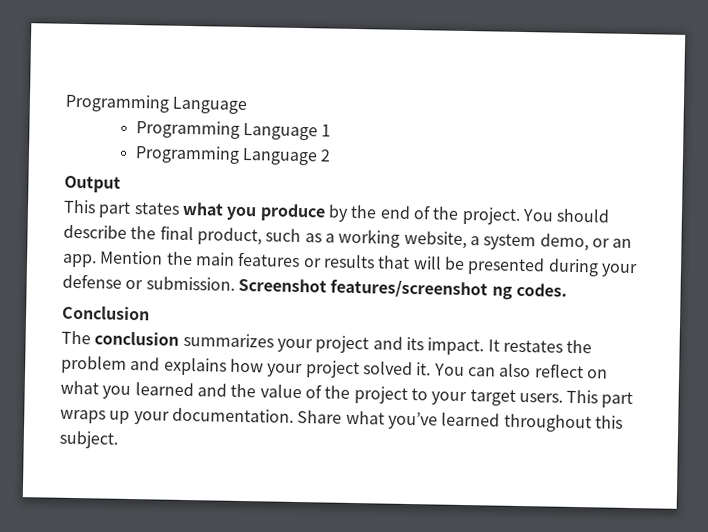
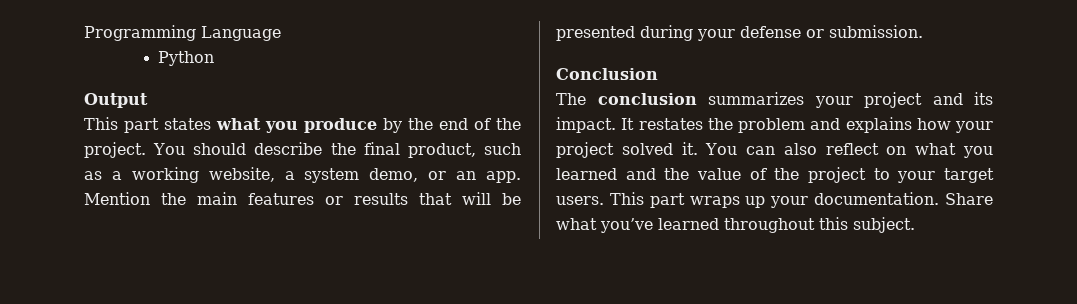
[135,120,332,141] [134,145,332,166] Programming Language 1 // Programming Language 2 -> [158,51,215,66] Python
[237,277,567,300] Screenshot features/screenshot ng codes. -> (923, 31) none

